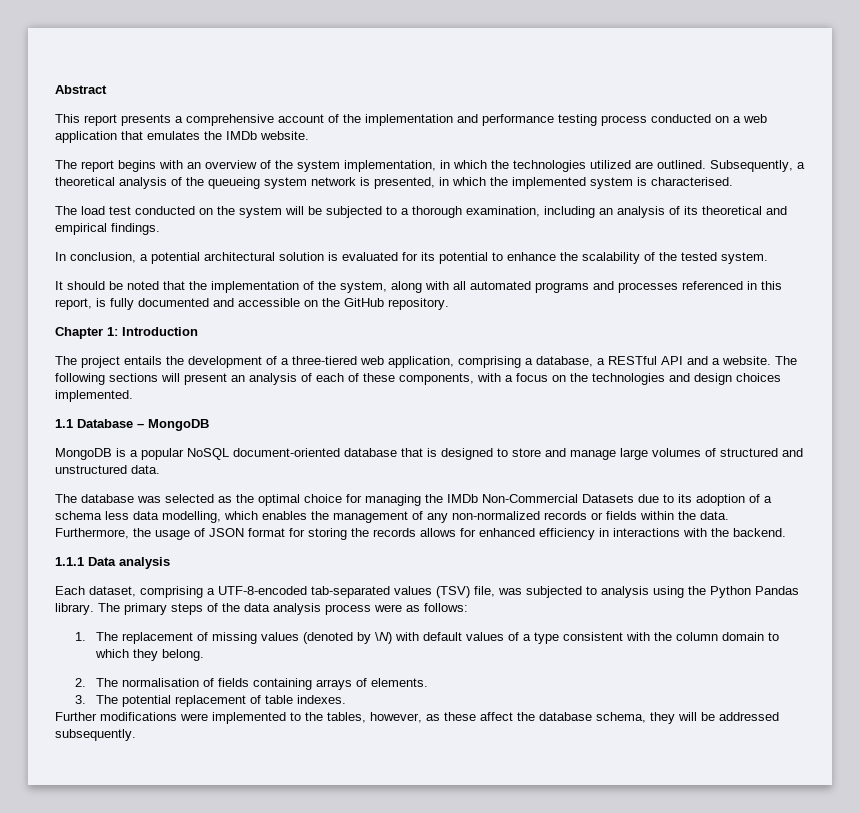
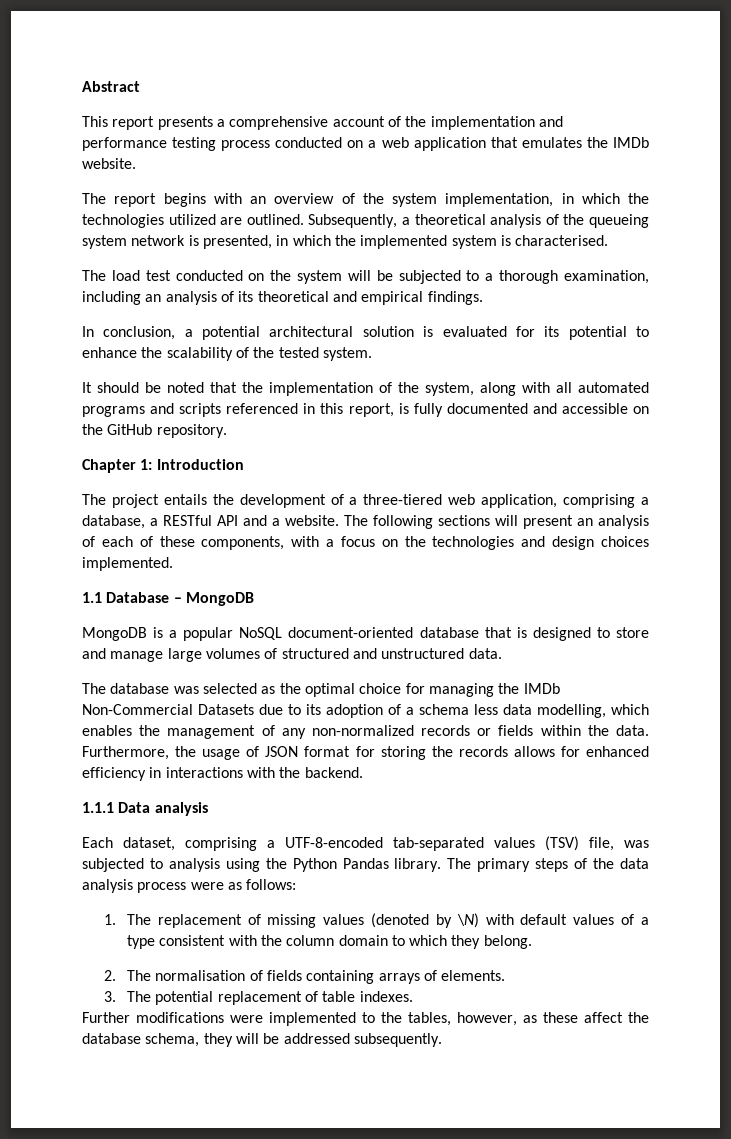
[618,282,678,293] processes -> [179,403,222,417] scripts

